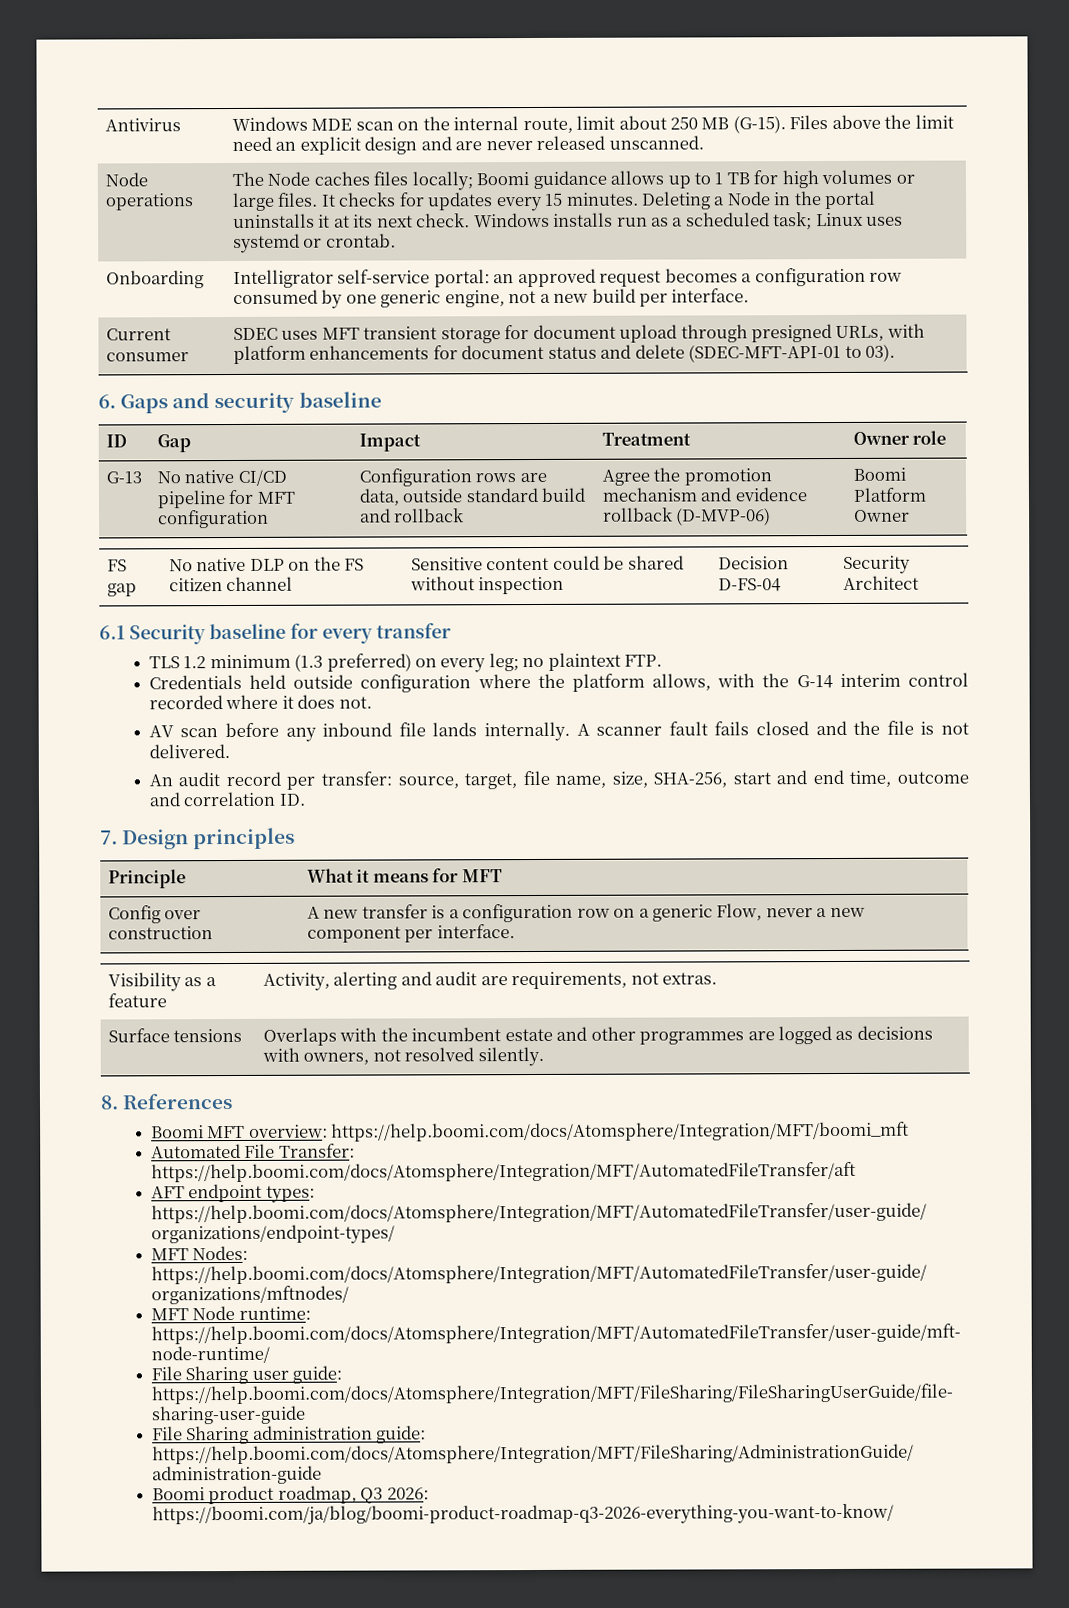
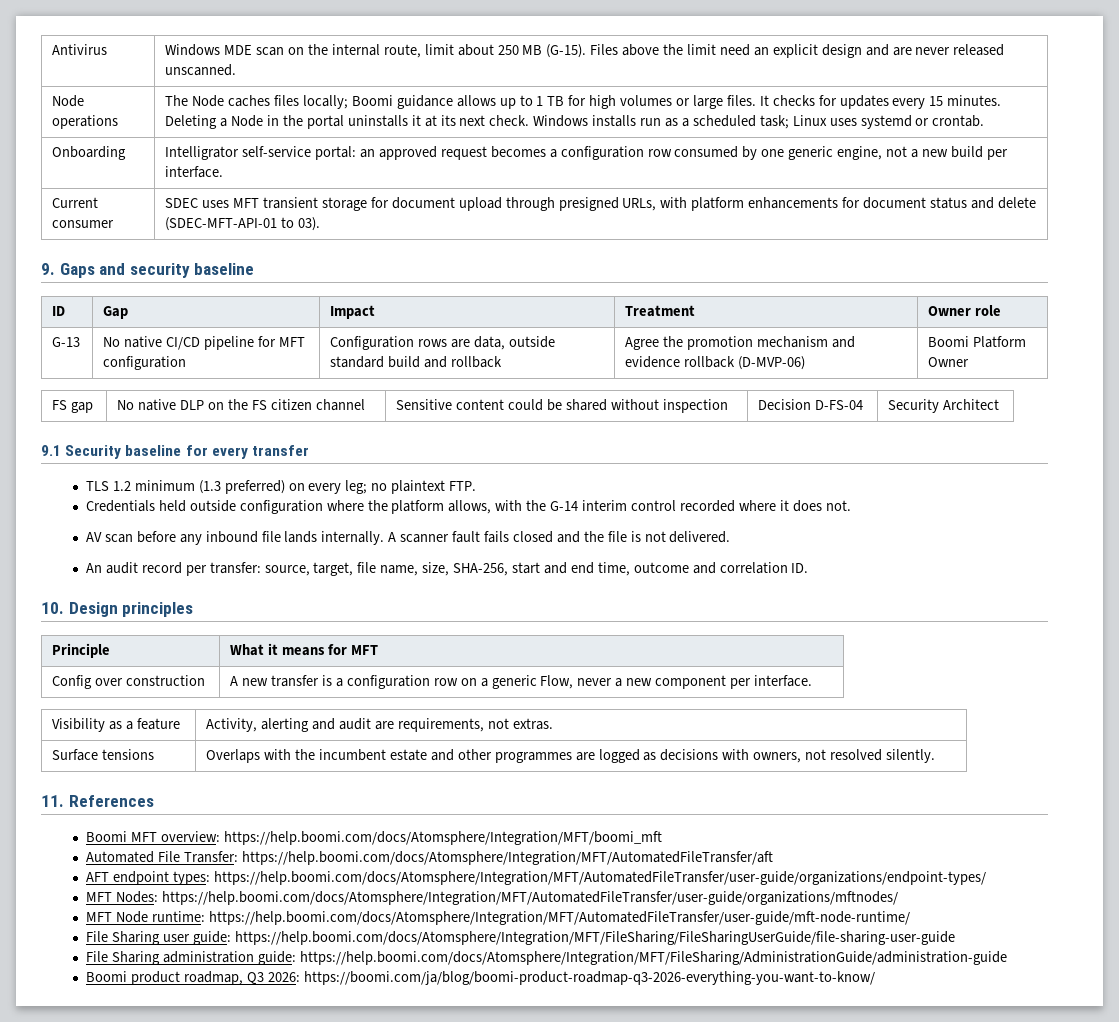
[98,394,116,409] 6. -> [41,263,55,275] 9.
[99,625,125,640] 6.1 -> [41,445,61,456] 9.1
[100,830,118,845] 7. -> [41,602,64,614] 10.
[100,1095,119,1110] 8. -> [41,795,64,807] 11.

